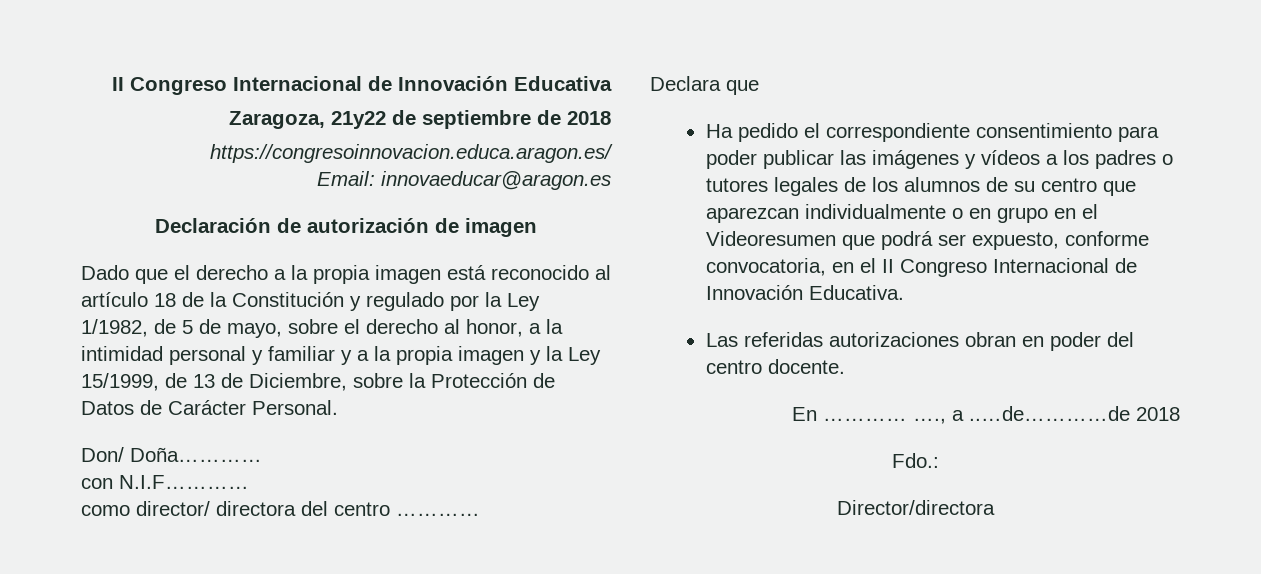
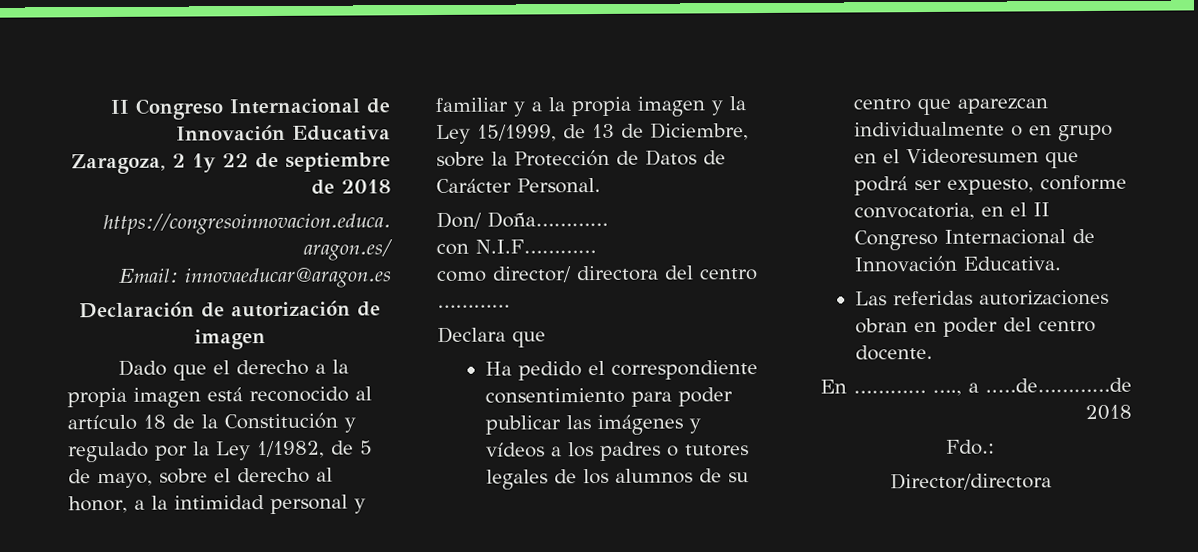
[331,111,386,129] 21y22 -> [172,153,249,173] 2 1y 22

